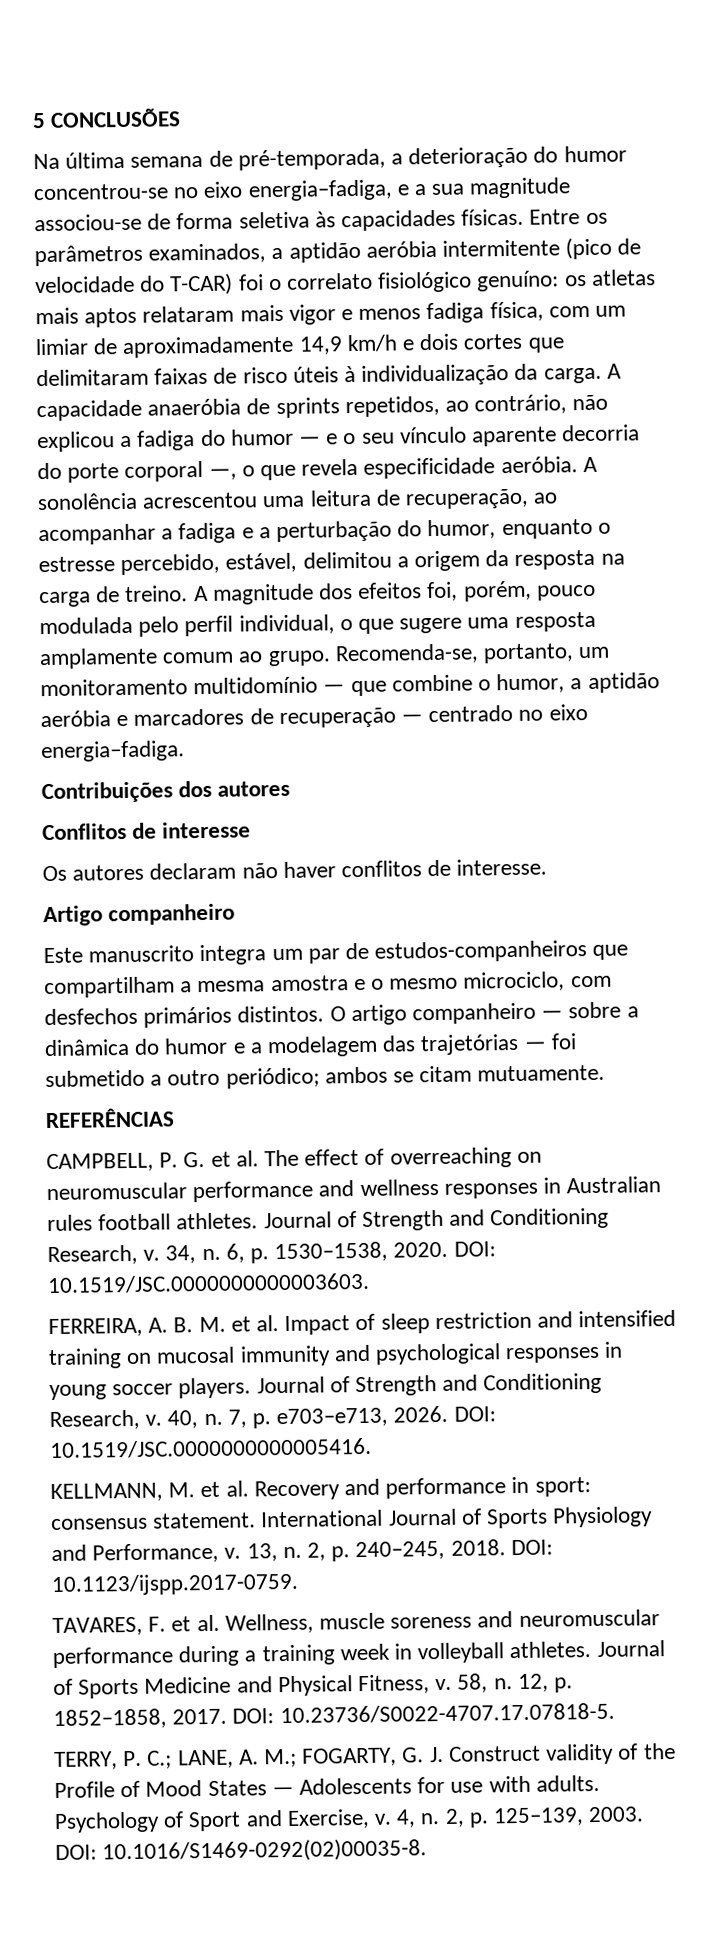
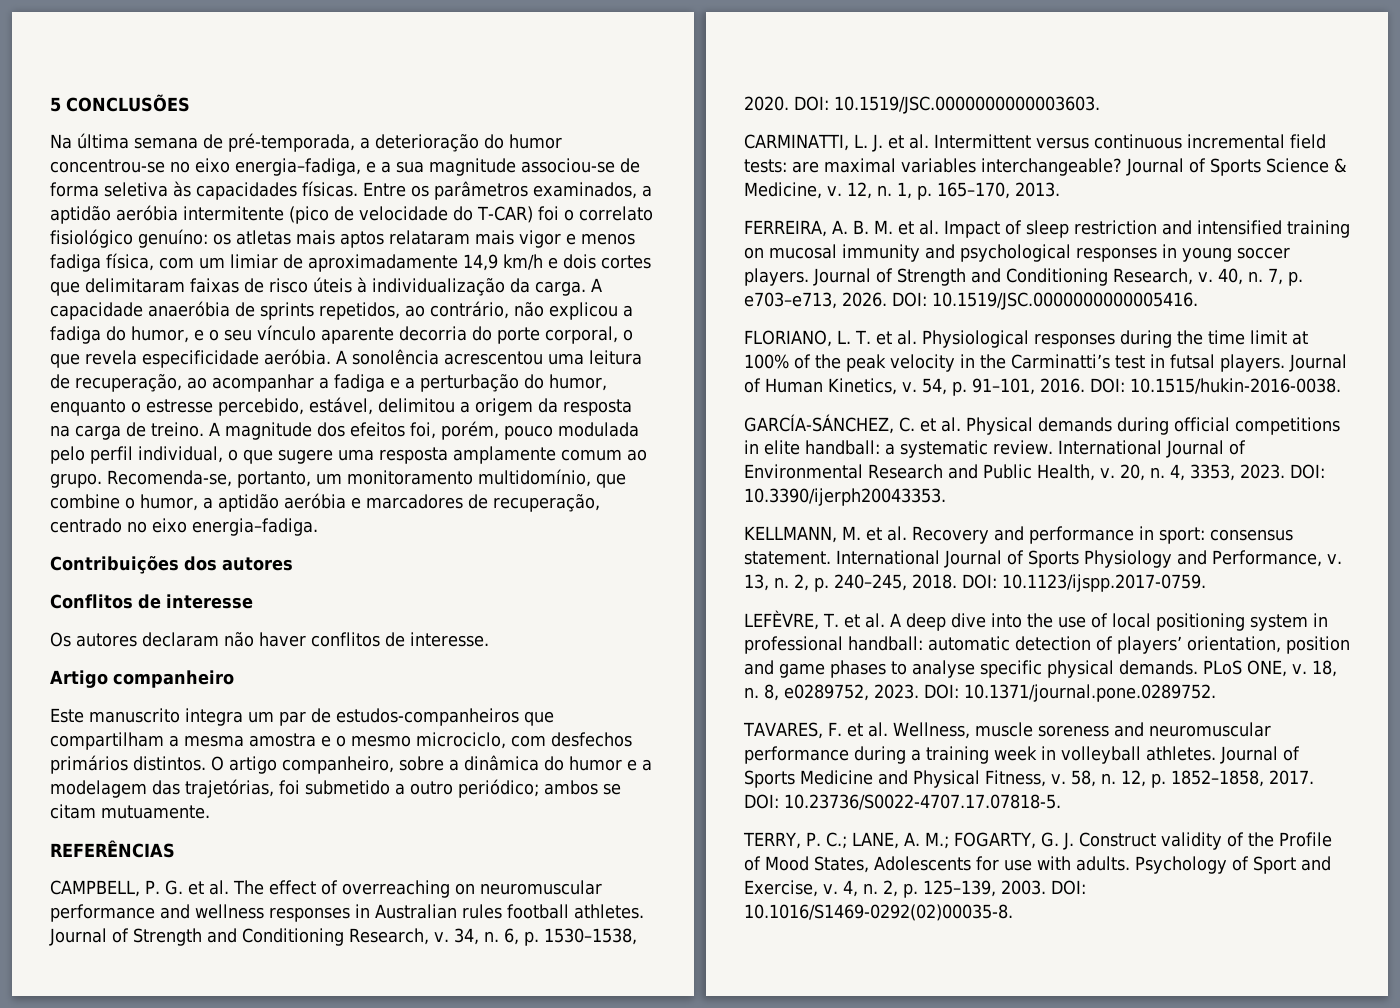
[230,428,322,446] humor — -> [131,326,189,343] humor,
[124,460,237,482] corporal —, -> [545,326,618,344] corporal,
[193,676,346,695] multidomínio — -> [477,469,591,487] multidomínio,
[278,707,424,729] recuperação — -> [493,494,600,512] recuperação,
[412,1002,564,1025] companheiro — -> [282,756,394,774] companheiro,
[420,1033,547,1056] trajetórias — -> [185,779,274,798] trajetórias,
(370, 1283) none -> [744,134,1326,152] [744,158,1347,176] [744,182,1060,200] // CARMINATTI, L. J. et al. Intermittent versus continuous incremental field tests: are maximal variables interchangeable? Journal of Sports Science & Medicine, v. 12, n. 1, p. 165–170, 2013.
(372, 1448) none -> [744,330,1308,348] [744,354,1347,372] [744,378,1341,396] [744,414,1340,435] [744,440,1246,458] [744,464,1325,481] [744,488,946,506] // FLORIANO, L. T. et al. Physiological responses during the time limit at 100% of the peak velocity in the Carminatti’s test in futsal players. Journal of Human Kinetics, v. 54, p. 91–101, 2016. DOI: 10.1515/hukin-2016-0038. // GARCÍA-SÁNCHEZ, C. et al. Physical demands during official competitions in elite handball: a systematic review. International Journal of Environmental Research and Public Health, v. 20, n. 4, 3353, 2023. DOI: 10.3390/ijerph20043353.
(299, 1584) none -> [744,610,1328,631] [744,636,1350,654] [744,660,1337,678] [744,684,1216,702] // LEFÈVRE, T. et al. A deep dive into the use of local positioning system in professional handball: automatic detection of players’ orientation, position and game phases to analyse specific physical demands. PLoS ONE, v. 18, n. 8, e0289752, 2023. DOI: 10.1371/journal.pone.0289752.
[207,1780,294,1797] States — -> [814,856,869,873] States,

